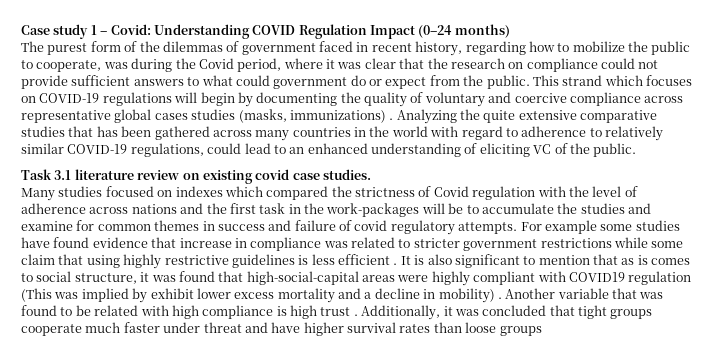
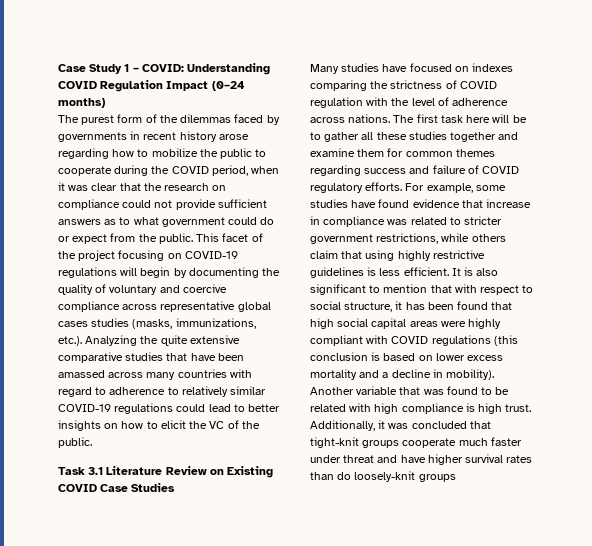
[21,24,89,39] Case study -> [58,64,123,74] Case Study
[110,24,151,35] Covid: -> [141,64,184,72] COVID:
[226,41,463,56] of government faced in recent history, -> [234,114,280,125] [58,131,249,142] faced by governments in recent history arose
[36,58,323,72] cooperate, was during the Covid period, where -> [58,165,280,176] cooperate during the COVID period, when
(184, 82) none -> [104,219,117,225] as
[235,75,348,89] could government -> [161,217,258,227] government could
[562,75,692,86] strand which focuses -> [222,233,263,242] [58,250,165,261] facet of the project focusing
[289,110,394,123] immunizations) . -> [175,318,256,329] [58,336,82,346] immunizations, etc.).
[96,126,428,141] has been gathered across many countries in the world -> [190,353,244,361] [58,369,227,380] have been amassed across many countries
[130,143,204,157] regulations, -> [114,403,174,414] regulations
[289,143,530,157] an enhanced understanding of eliciting -> [248,404,281,412] [58,420,208,431] better insights on how to elicit the
[74,169,371,184] literature review on existing covid case studies. -> [106,466,274,478] [58,483,176,492] Literature Review on Existing COVID Case Studies
(103, 191) none -> [382,64,408,72] have
[224,186,329,200] which compared -> [310,80,367,91] comparing
[433,186,469,197] Covid -> [459,81,497,89] COVID
[131,203,625,217] nations and the first task in the work-packages will be to accumulate the studies -> [348,114,527,123] [310,131,497,142] nations. The first task here will be to gather all these studies together
(73, 226) none -> [357,149,385,157] them
[202,221,215,231] in -> [310,165,361,176] regarding
[354,220,597,235] covid regulatory attempts. For example -> [482,166,520,174] [310,182,473,193] COVID regulatory efforts. For example,
[540,237,684,248] restrictions while some -> [376,233,506,244] restrictions, while others
[338,254,398,265] efficient . -> [403,267,449,276] efficient.
[621,255,691,265] as is comes -> [454,284,520,295] with respect
[151,271,359,285] was found that high-social-capital -> [405,301,513,310] [310,318,407,329] has been found that high social capital
[568,271,692,285] [21,288,194,303] COVID19 regulation (This was implied by exhibit -> [391,335,518,346] [310,352,433,361] COVID regulations (this conclusion is based on
[438,288,502,303] mobility) . -> [446,369,495,380] mobility).
[320,307,358,316] trust . -> [505,404,532,412] trust.
[578,305,607,319] tight -> [310,437,359,448] tight-knit
[465,322,497,333] loose -> [337,471,416,482] do loosely-knit

